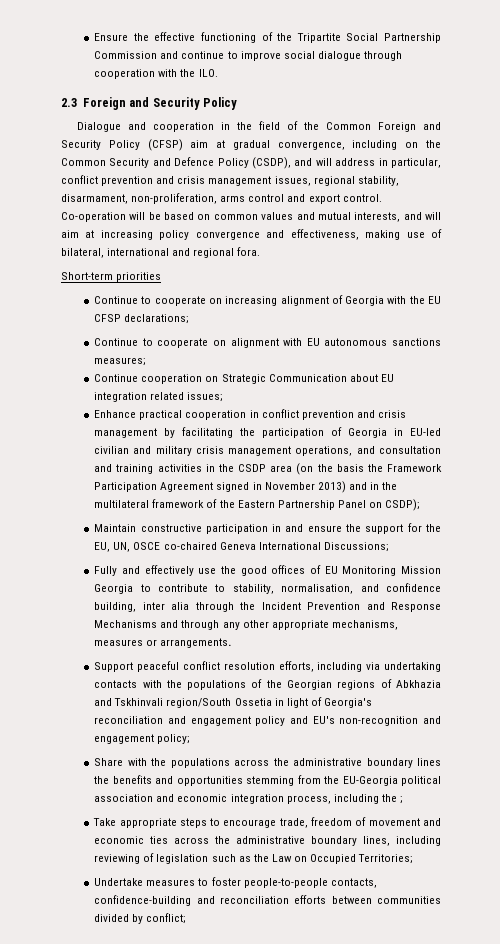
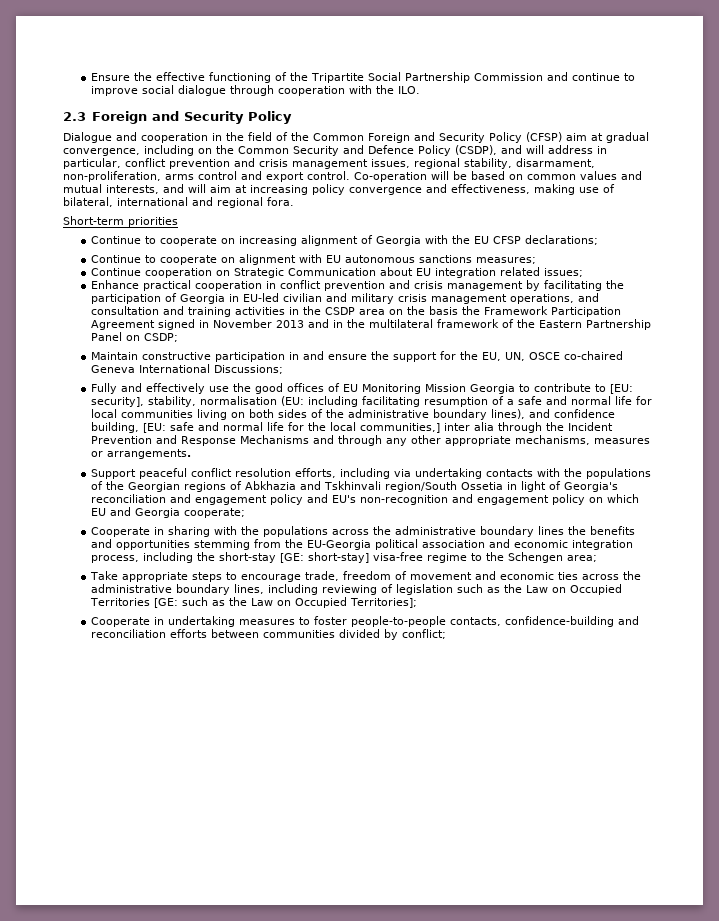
[296,463,314,475] (on -> [388,309,403,315] on
[317,481,346,493] 2013) -> [275,320,304,328] 2013
[385,499,421,511] CSDP); -> [143,333,178,342] CSDP;
[232,583,441,594] [94,602,137,612] stability, normalisation, and confidence building, -> [609,384,633,394] [90,396,652,407] [90,409,615,420] [90,422,440,433] [EU: security], stability, normalisation (EU: including facilitating resumption of a safe and normal life for local communities living on both sides of the administrative boundary lines), and confidence building, [EU: safe and normal life for the local communities,]
[157,734,191,744] [94,758,124,766] policy; // Share -> [551,494,639,505] [90,507,245,518] [90,526,210,537] policy on which EU and Georgia cooperate; // Cooperate in sharing
[399,796,403,804] ; -> [218,552,597,563] short-stay [GE: short-stay] visa-free regime to the Schengen area;
[358,854,414,864] [94,878,144,886] Territories; // Undertake -> [89,597,418,608] [90,616,235,627] Territories [GE: such as the Law on Occupied Territories]; // Cooperate in undertaking

